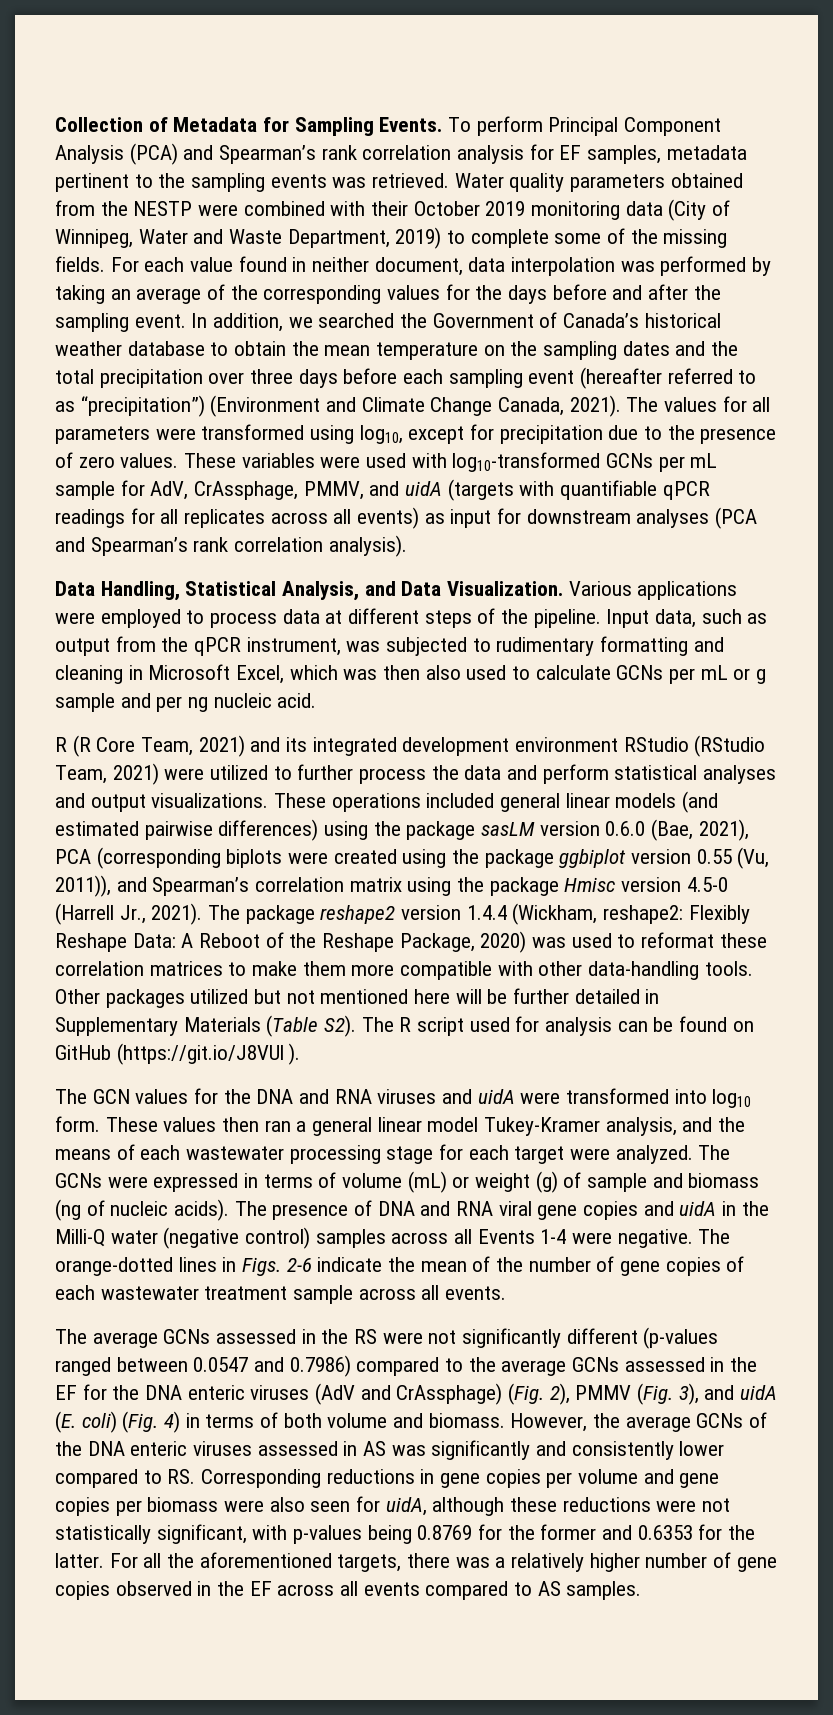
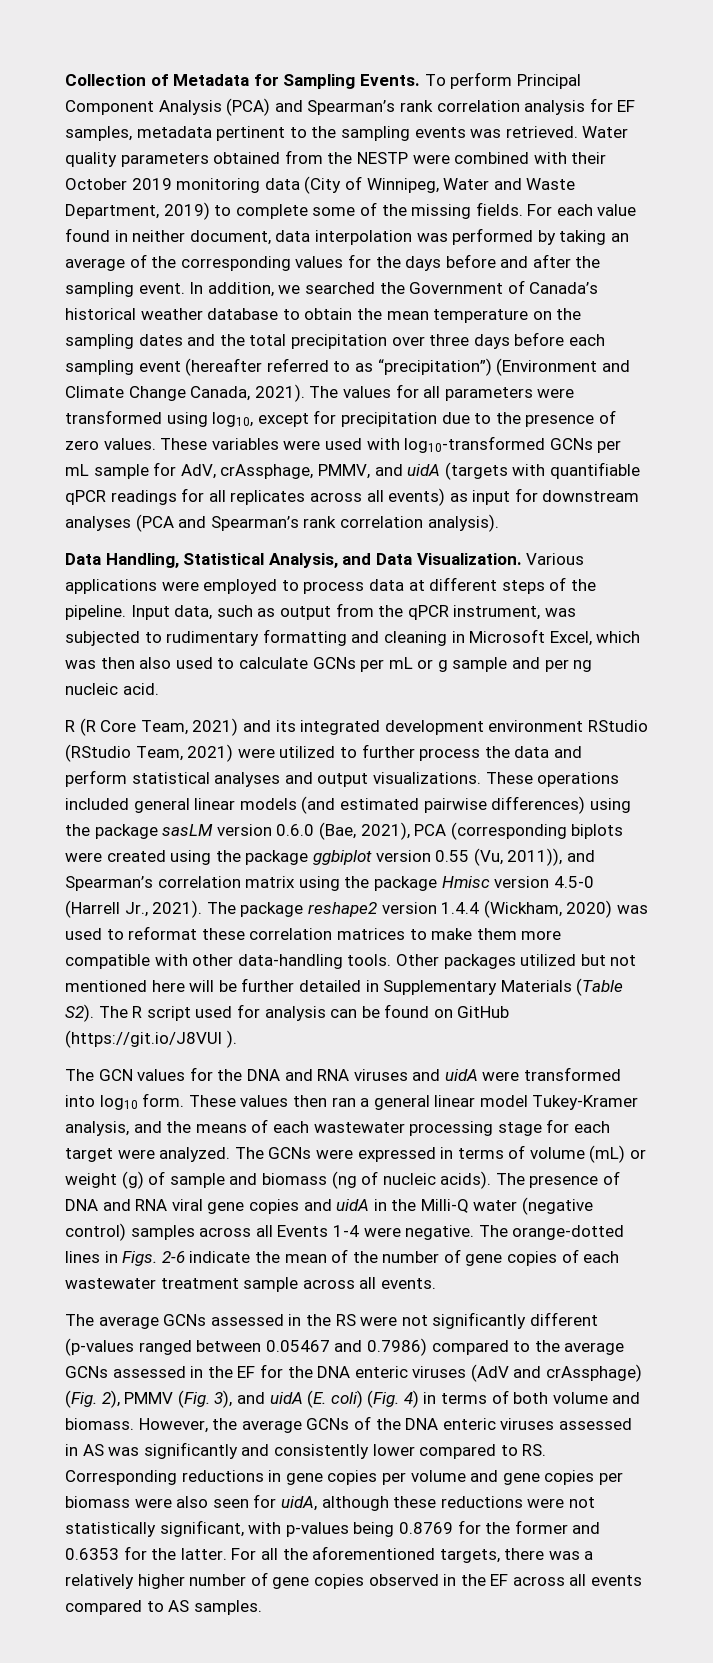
[194,481,299,500] CrAssphage, -> [220,464,314,479] crAssphage,
[603,905,750,924] [55,932,475,952] reshape2: Flexibly Reshape Data: A Reboot of the Reshape Package, -> (562, 909) none
[193,1357,249,1372] 0.0547 -> [265,1340,330,1352] 0.05467
[396,1383,503,1405] CrAssphage) -> [546,1364,643,1382] crAssphage)

